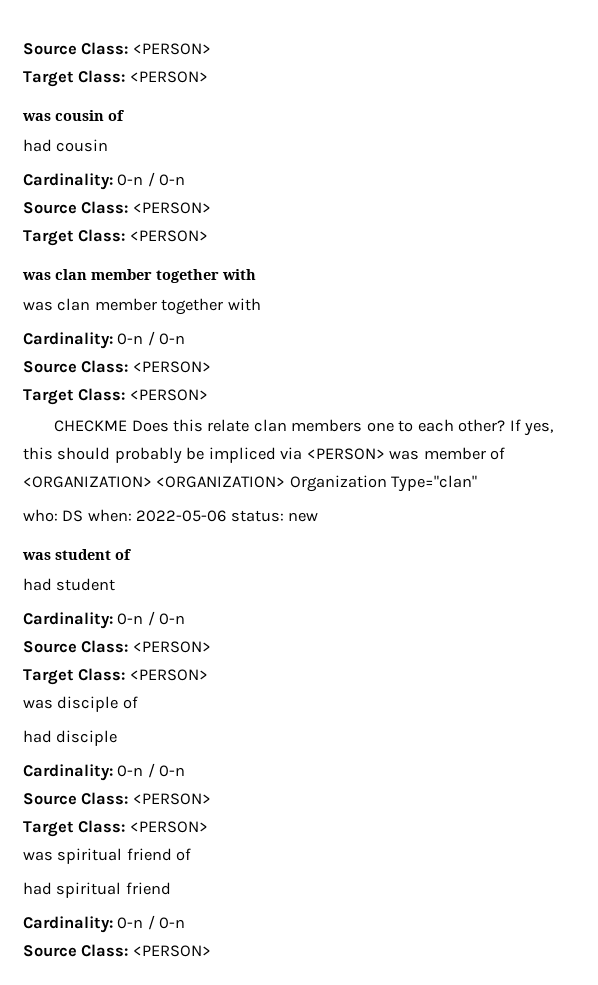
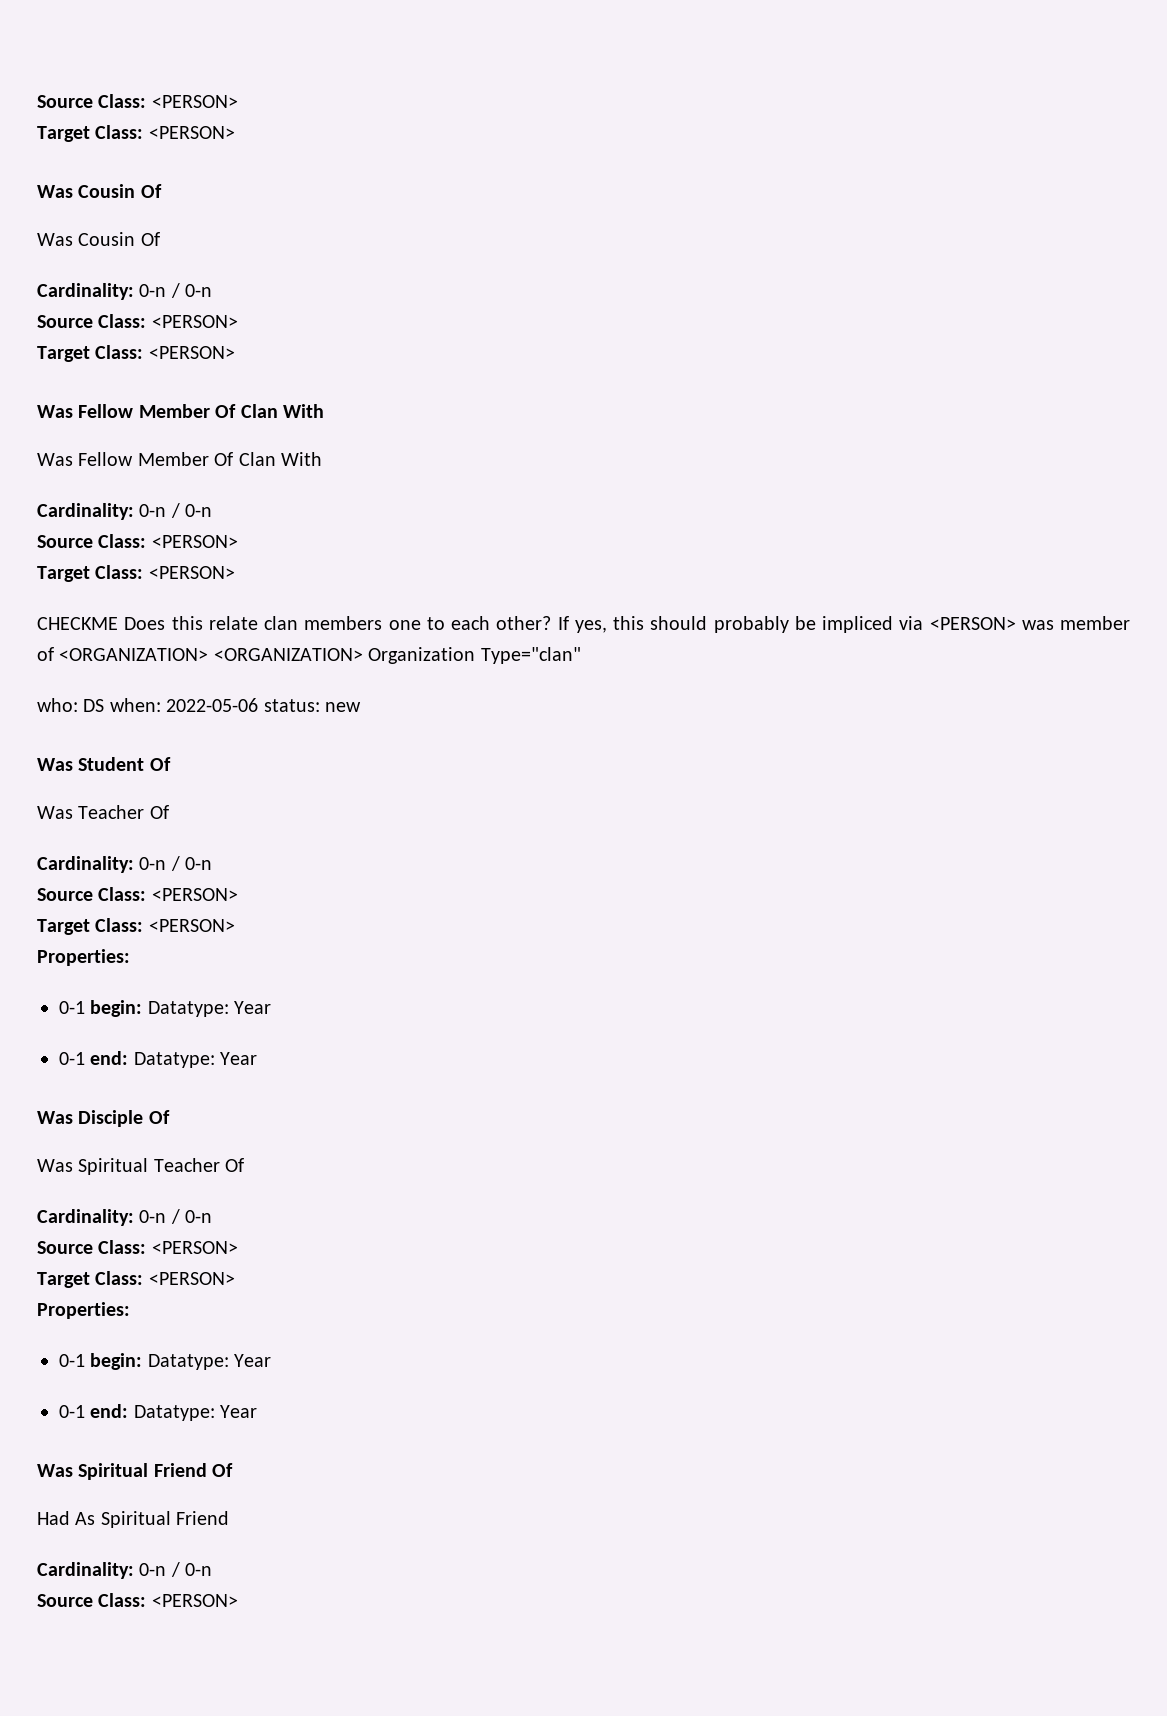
[23,42,211,55] [23,70,208,87] [22,110,124,121] [23,139,109,152] Source Class: <PERSON> // Target Class: <PERSON> // was cousin of // had cousin -> [37,94,238,108] [37,125,235,142] [37,184,162,198] [37,232,160,246] Source Class: <PERSON> // Target Class: <PERSON> // Was Cousin Of // Was Cousin Of
[22,269,256,283] [23,298,261,315] was clan member together with // was clan member together with -> [37,404,324,418] [37,452,322,466] Was Fellow Member Of Clan With // Was Fellow Member Of Clan With
[22,549,131,560] [23,578,116,591] was student of // had student -> [37,757,171,771] [37,805,169,819] Was Student Of // Was Teacher Of
[23,696,138,712] [23,730,118,746] was disciple of // had disciple -> [37,949,130,966] [59,1000,272,1017] [59,1051,258,1068] [37,1110,170,1127] [37,1158,245,1175] Properties: // 0-1 begin: Datatype: Year // 0-1 end: Datatype: Year // Was Disciple Of // Was Spiritual Teacher Of
[23,848,192,864] [23,882,171,898] was spiritual friend of // had spiritual friend -> [37,1302,130,1319] [59,1353,272,1370] [59,1404,258,1421] [37,1463,234,1480] [37,1511,230,1528] Properties: // 0-1 begin: Datatype: Year // 0-1 end: Datatype: Year // Was Spiritual Friend Of // Had As Spiritual Friend

